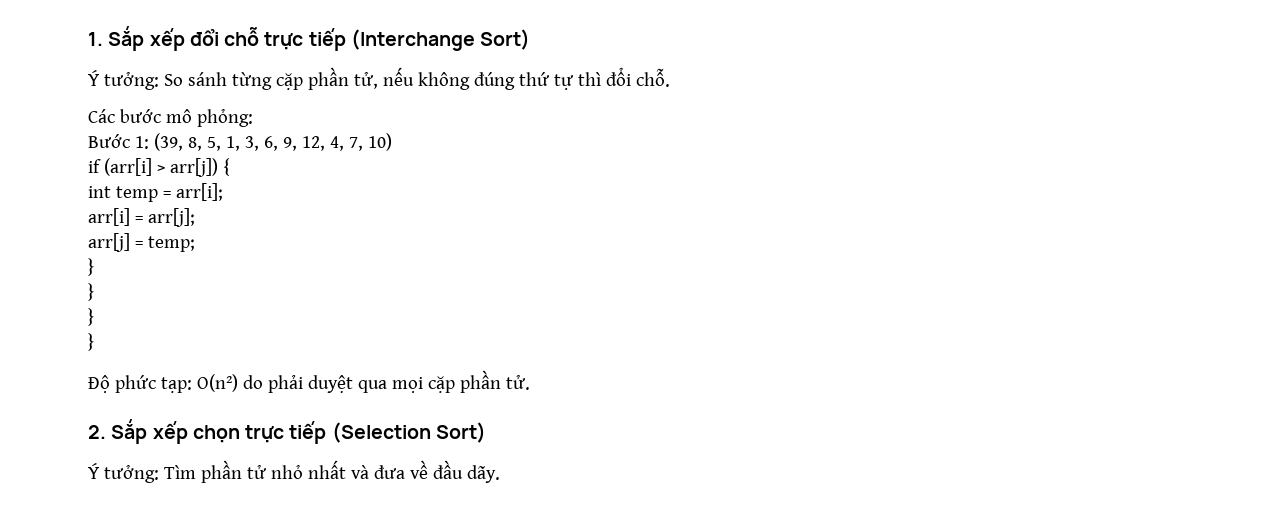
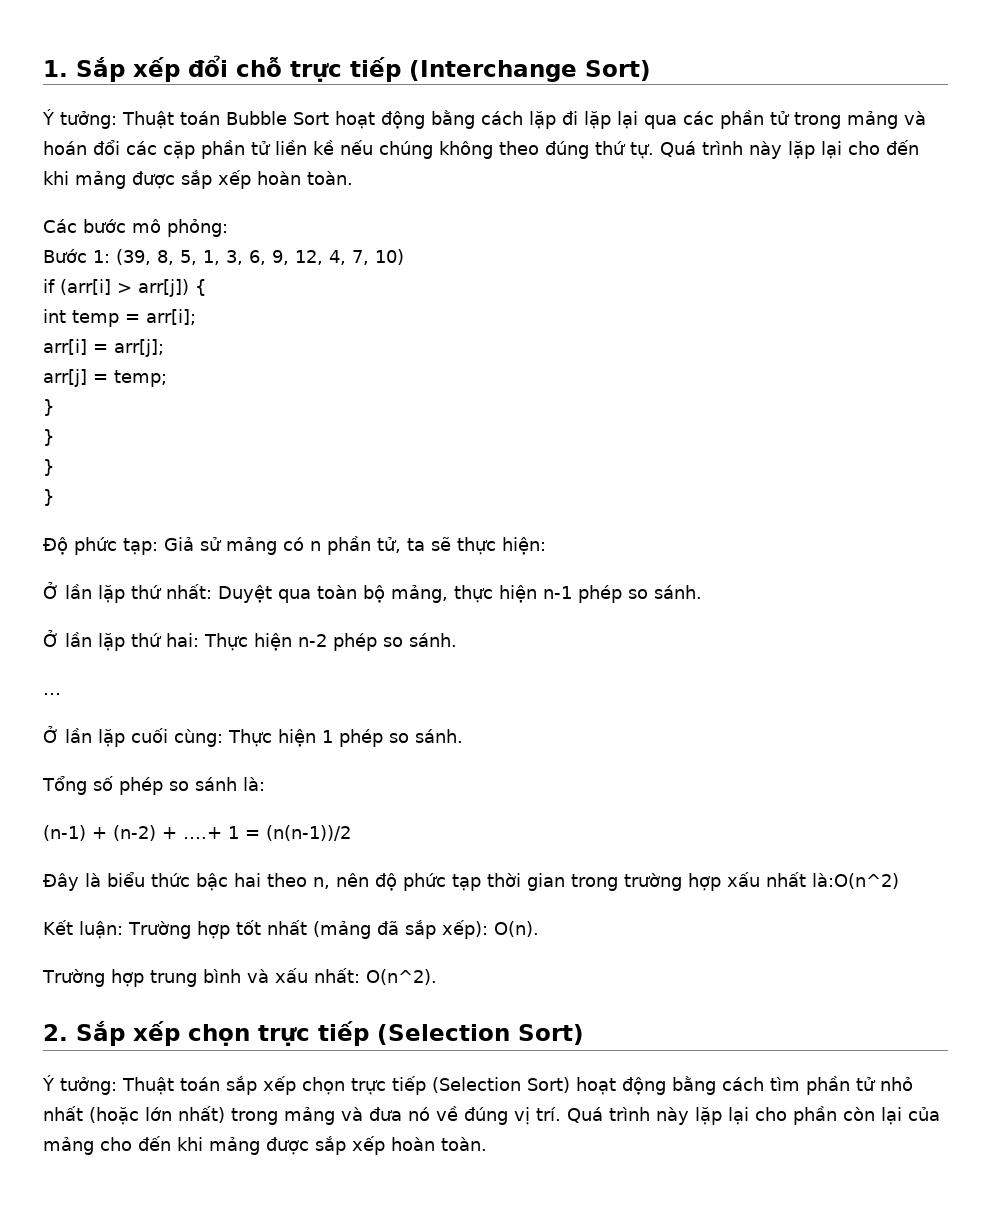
[163,67,670,90] So sánh từng cặp phần tử, nếu không đúng thứ tự thì đổi chỗ. -> [122,110,926,129] [43,140,919,159] [43,170,353,189] Thuật toán Bubble Sort hoạt động bằng cách lặp đi lặp lại qua các phần tử trong mảng và hoán đổi các cặp phần tử liền kề nếu chúng không theo đúng thứ tự. Quá trình này lặp lại cho đến khi mảng được sắp xếp hoàn toàn.
[196,370,530,393] O(n²) do phải duyệt qua mọi cặp phần tử. -> [164,536,546,555] [43,582,702,603] [43,630,457,651] [43,693,61,695] [43,726,463,747] [42,776,265,795] [43,825,351,841] [43,872,899,891] [43,920,539,939] [42,968,437,987] Giả sử mảng có n phần tử, ta sẽ thực hiện: // Ở lần lặp thứ nhất: Duyệt qua toàn bộ mảng, thực hiện n-1 phép so sánh. // Ở lần lặp thứ hai: Thực hiện n-2 phép so sánh. // … // Ở lần lặp cuối cùng: Thực hiện 1 phép so sánh. // Tổng số phép so sánh là: // (n-1) + (n-2) + ….+ 1 = (n(n-1))/2 // Đây là biểu thức bậc hai theo n, nên độ phức tạp thời gian trong trường hợp xấu nhất là:O(n^2) // Kết luận: Trường hợp tốt nhất (mảng đã sắp xếp): O(n). // Trường hợp trung bình và xấu nhất: O(n^2).
[163,460,500,483] Tìm phần tử nhỏ nhất và đưa về đầu dãy. -> [122,1076,913,1095] [43,1106,940,1125] [43,1136,487,1155] Thuật toán sắp xếp chọn trực tiếp (Selection Sort) hoạt động bằng cách tìm phần tử nhỏ nhất (hoặc lớn nhất) trong mảng và đưa nó về đúng vị trí. Quá trình này lặp lại cho phần còn lại của mảng cho đến khi mảng được sắp xếp hoàn toàn.

